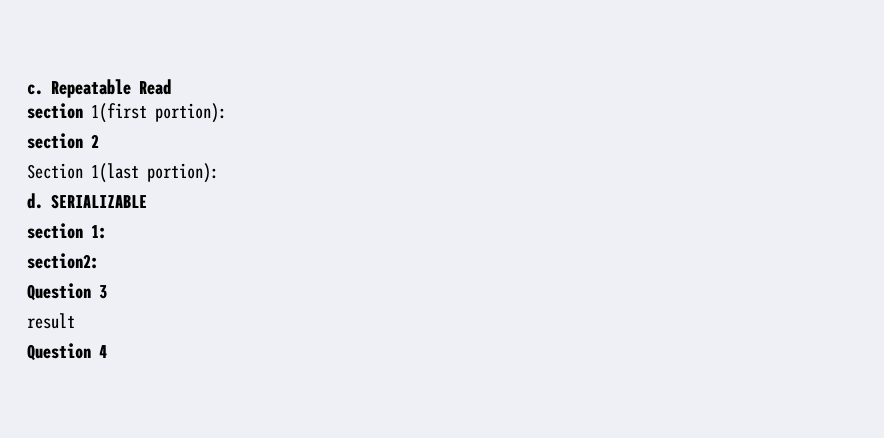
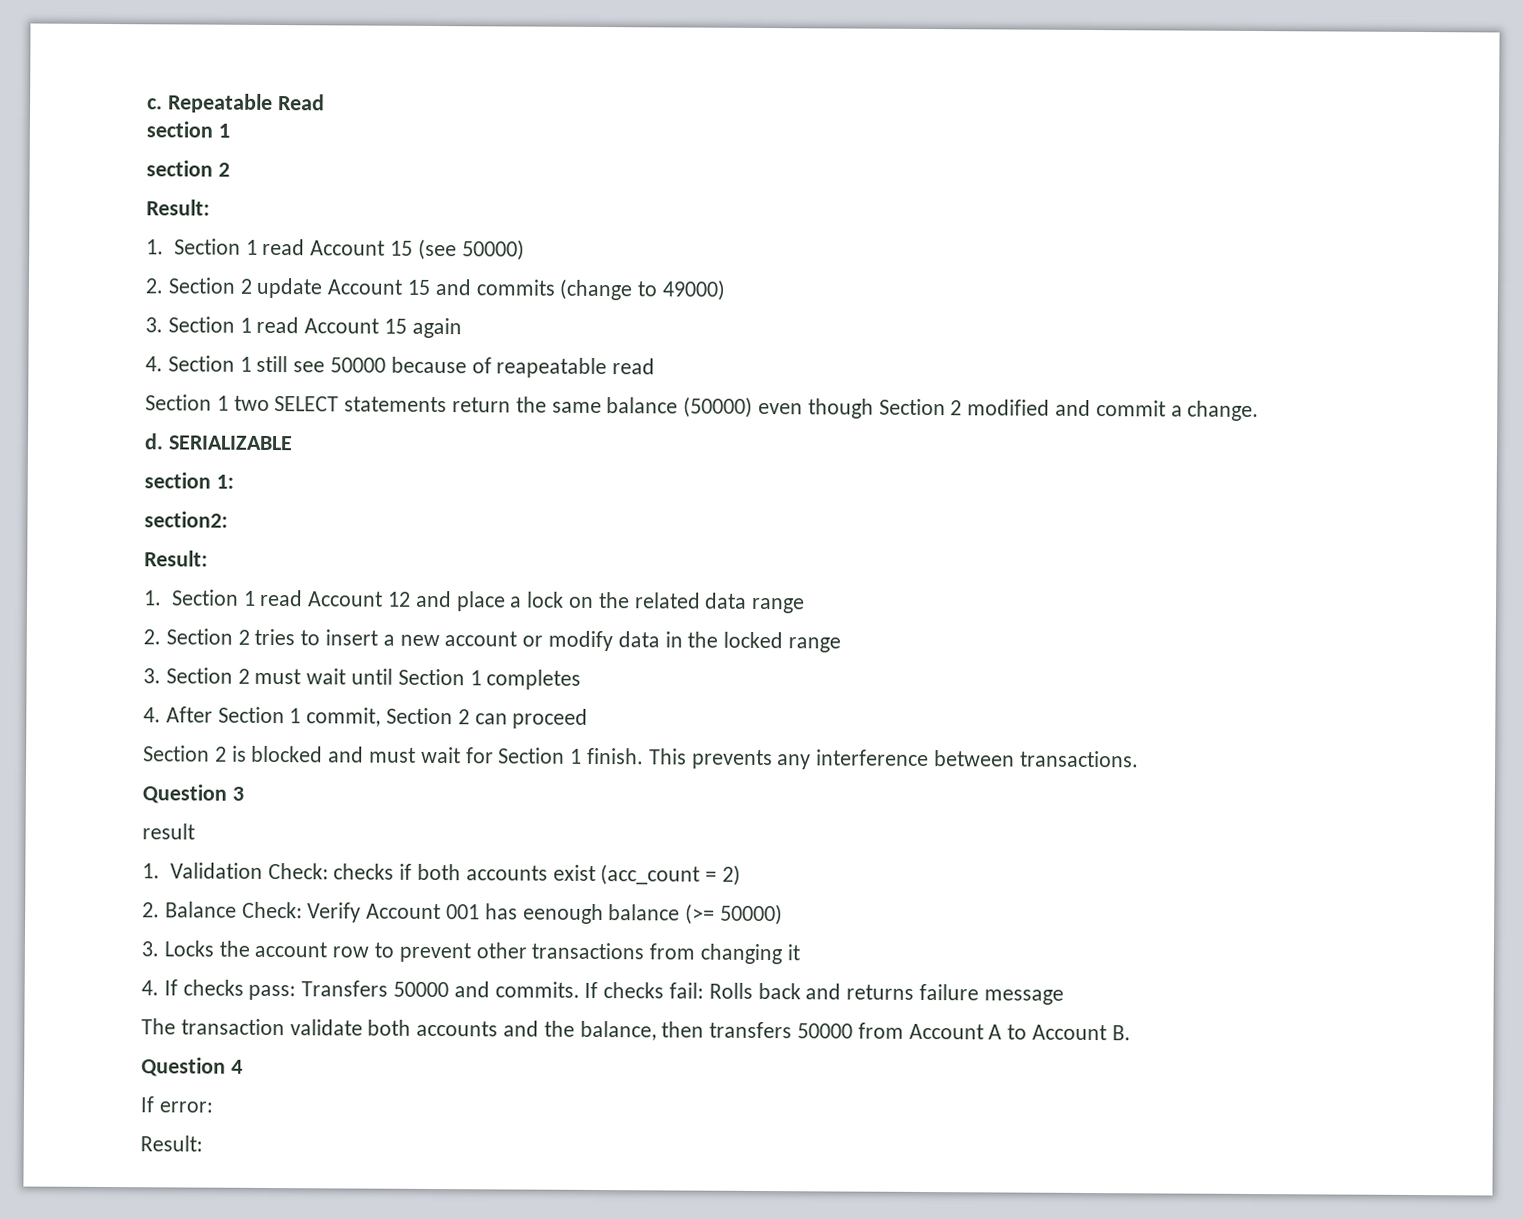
[91,103,227,123] 1(first portion): -> [217,123,230,138] 1
[27,163,219,183] Section 1(last portion): -> [146,199,210,216] [146,238,525,261] [145,277,727,301] [145,316,462,339] [145,355,656,379] [145,394,1260,422] Result: // 1. Section 1 read Account 15 (see 50000) // 2. Section 2 update Account 15 and commits (change to 49000) // 3. Section 1 read Account 15 again // 4. Section 1 still see 50000 because of reapeatable read // Section 1 two SELECT statements return the same balance (50000) even though Section 2 modified and commit a change.
[27,283,107,301] [27,313,75,329] Question 3 // result -> [144,550,208,567] [144,589,806,614] [143,628,842,653] [143,667,582,690] [143,706,589,729] [143,745,1139,770] [142,784,244,804] [142,823,195,840] [142,862,741,886] [142,901,784,926] [141,940,800,965] [141,979,1064,1005] [141,1018,1131,1041] Result: // 1. Section 1 read Account 12 and place a lock on the related data range // 2. Section 2 tries to insert a new account or modify data in the locked range // 3. Section 2 must wait until Section 1 completes // 4. After Section 1 commit, Section 2 can proceed // Section 2 is blocked and must wait for Section 1 finish. This prevents any interference between transactions. // Question 3 // result // 1. Validation Check: checks if both accounts exist (acc_count = 2) // 2. Balance Check: Verify Account 001 has eenough balance (>= 50000) // 3. Locks the account row to prevent other transactions from changing it // 4. If checks pass: Transfers 50000 and commits. If checks fail: Rolls back and returns failure message // The transaction validate both accounts and the balance, then transfers 50000 from Account A to Account B.
(107, 351) none -> [140,1096,213,1113] [140,1135,203,1152] // If error: // Result:

